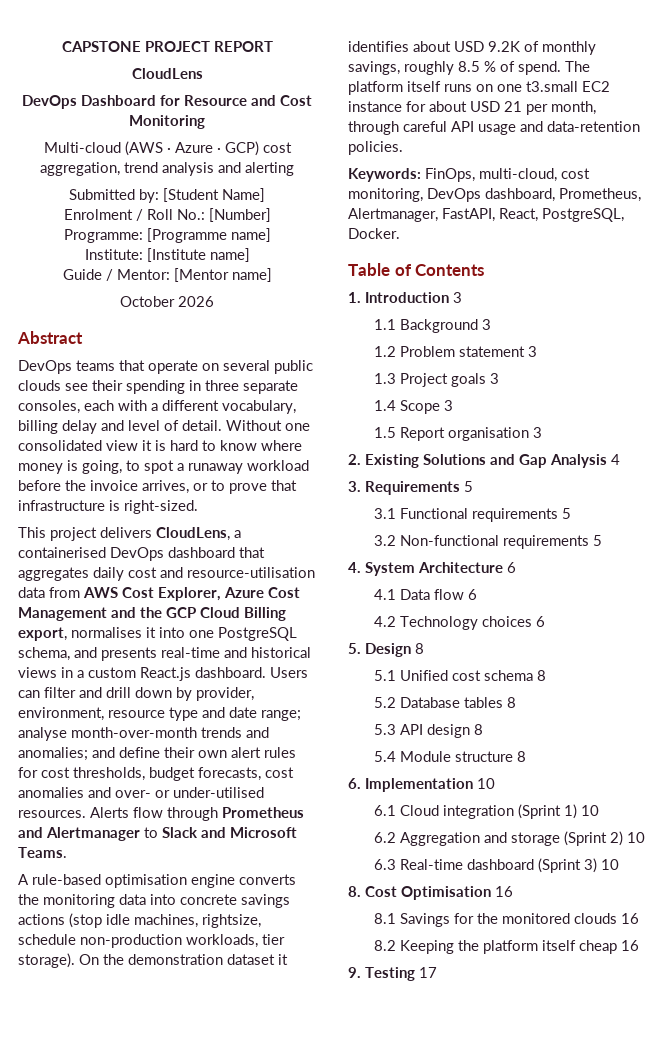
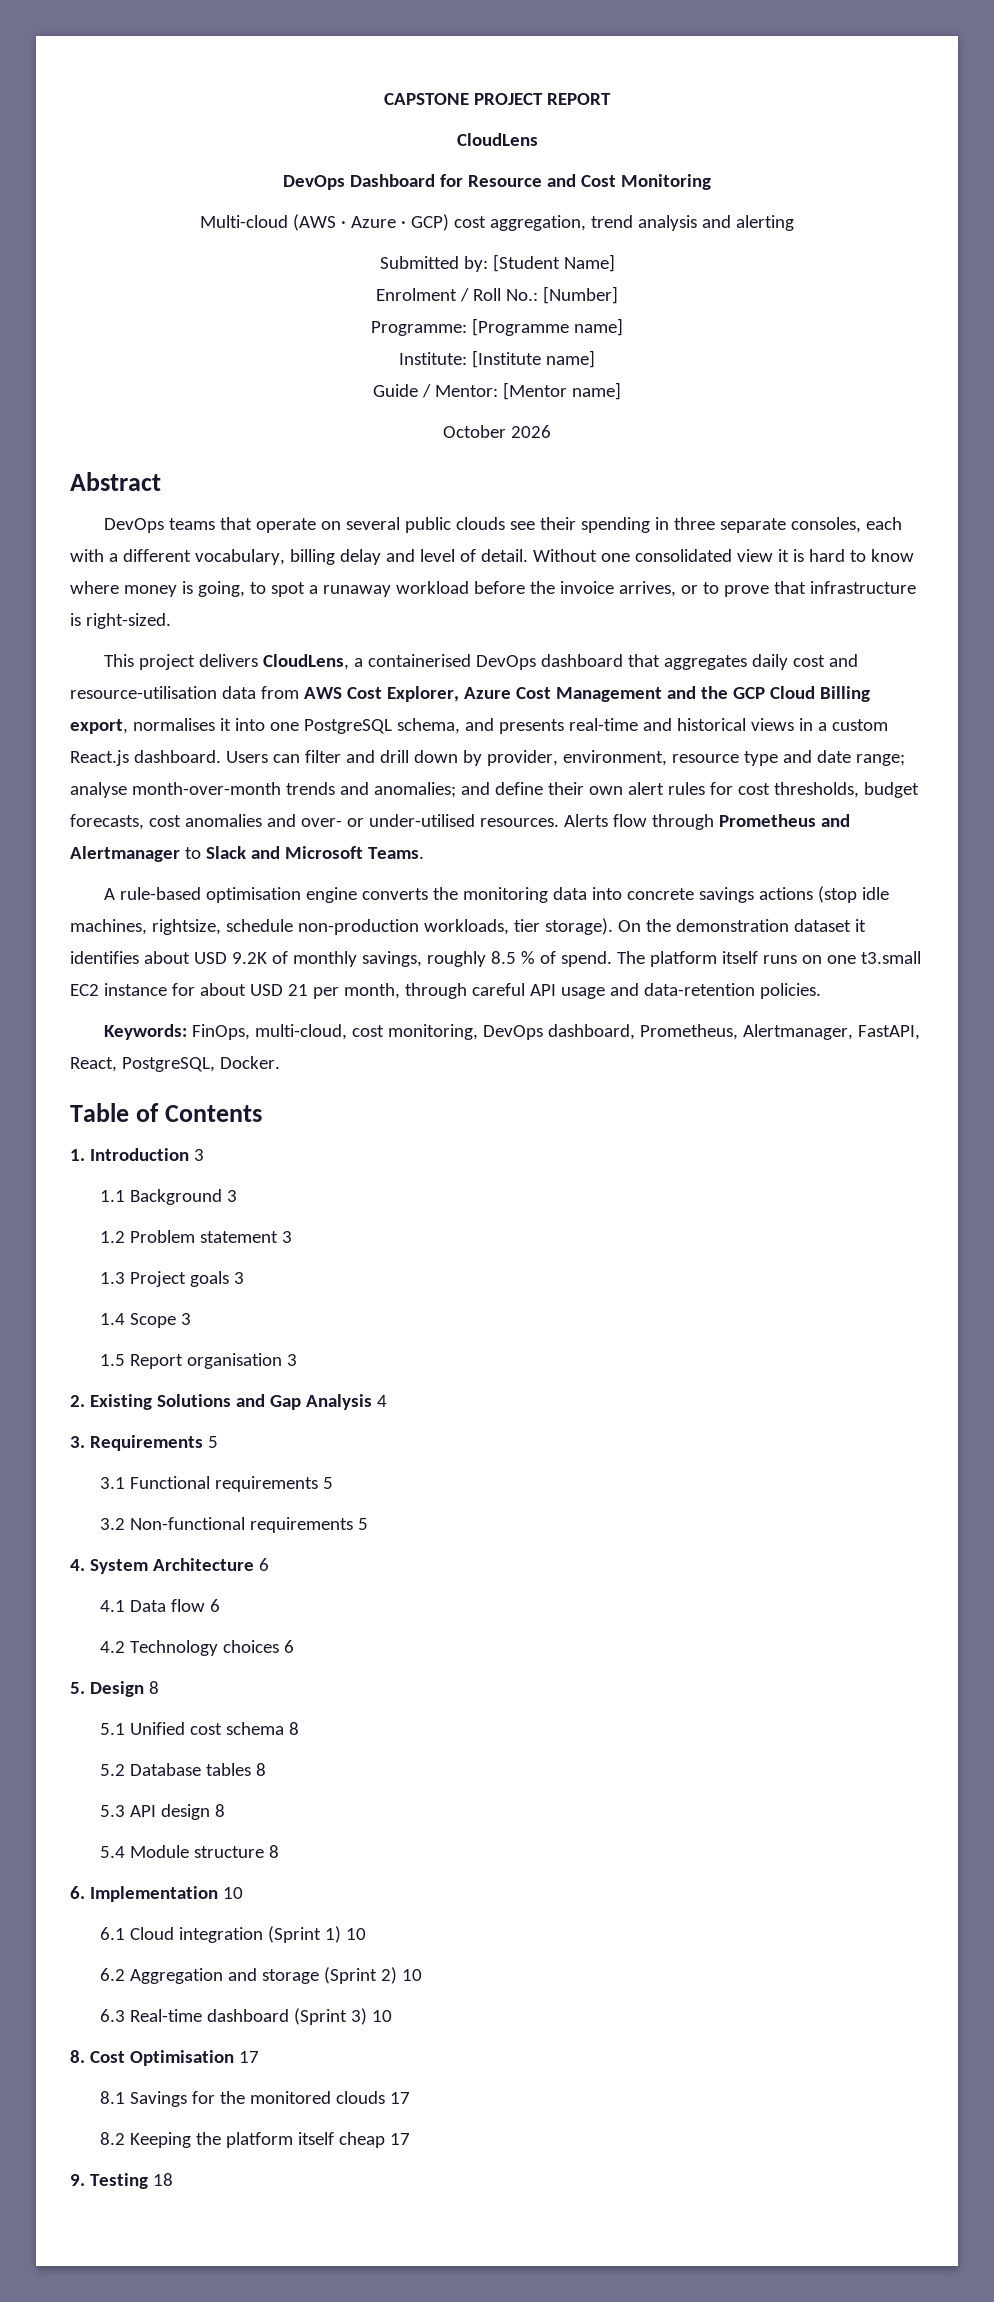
[495,886,513,897] 16 -> [238,2051,259,2063] 17
[621,913,640,924] 16 -> [389,2092,410,2104] 17
[621,940,640,951] 16 -> [389,2133,410,2145] 17
[419,967,437,978] 17 -> [152,2173,173,2186] 18

